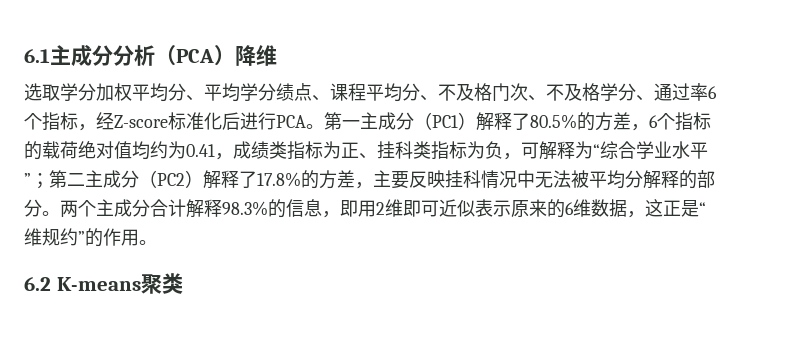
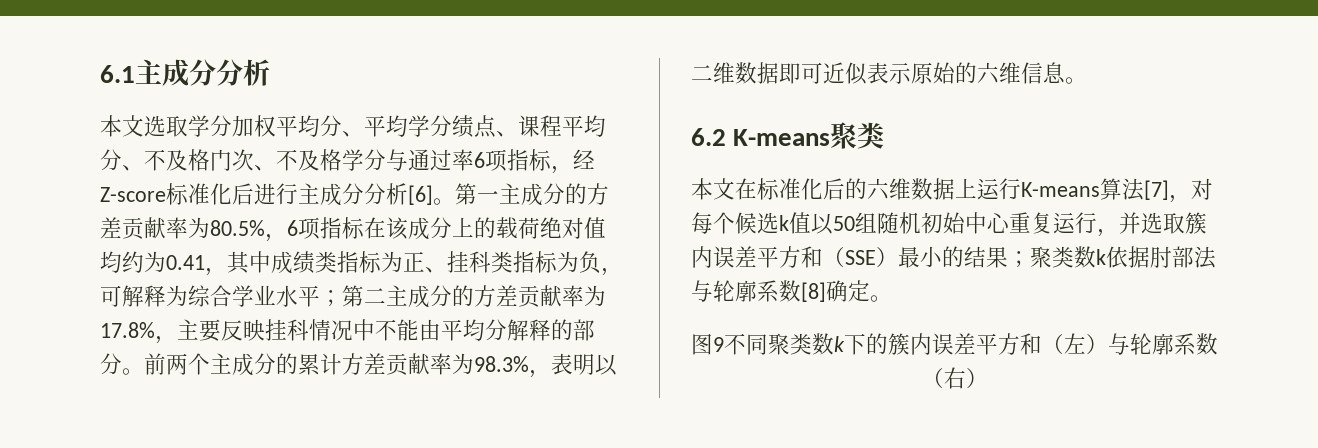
[155,45,277,66] （PCA）降维 // -> [100,115,144,137] // 本文
[636,95,654,101] 、 -> [386,149,408,171] 与
[24,113,42,130] 个 -> [485,149,507,172] 项
[276,112,711,131] PCA。第一主成分（PC1）解释了80.5%的方差，6个指标 -> [298,183,609,206] [100,217,474,242] 主成分分析[6]。第一主成分的方差贡献率为80.5%，6项指标在该成分上
(233, 156) none -> [227,251,271,274] 其中
[593,144,600,157] “ -> (188, 295) none
[24,173,31,186] ” -> (320, 296) none
[139,170,355,189] （PC2）解释了17.8%的方差 -> [452,285,606,308] [100,322,155,338] 的方差贡献率为17.8%
[535,170,589,188] 无法被 -> [375,319,441,341] 不能由
(60, 213) none -> [144,353,166,375] 前
[150,199,706,218] [24,228,157,247] [24,273,183,294] 合计解释98.3%的信息，即用2维即可近似表示原来的6维数据，这正是“维规约”的作用。 // 6.2 K-means聚类 -> [276,353,617,378] [691,62,1087,85] [691,122,885,149] [691,178,1213,203] [691,212,1207,237] [691,246,1216,269] [691,280,892,302] [691,333,1218,355] [921,367,988,389] 的累计方差贡献率为98.3%，表明以二维数据即可近似表示原始的六维信息。 // 6.2 K-means聚类 // 本文在标准化后的六维数据上运行K-means算法[7]，对每个候选k值以50组随机初始中心重复运行，并选取簇内误差平方和（SSE）最小的结果；聚类数k依据肘部法与轮廓系数[8]确定。 // 图9不同聚类数k下的簇内误差平方和（左）与轮廓系数（右）

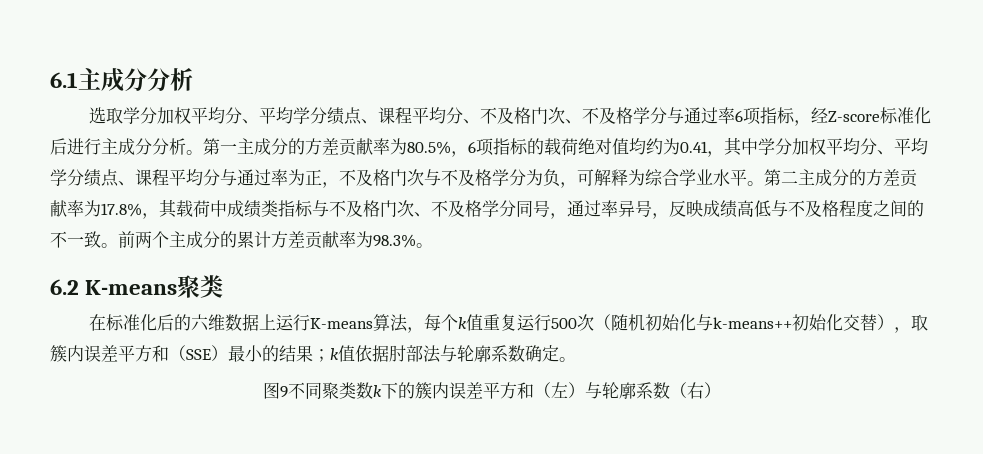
[100,115,144,137] 本文 -> (193, 79) none
[408,185,433,205] [6] -> (186, 146) none
[364,217,474,240] 在该成分上 -> (528, 146) none
[271,251,558,274] 成绩类指标为正、挂科类指标 -> [758,138,928,155] [50,169,526,188] 学分加权平均分、平均学分绩点、课程平均分与通过率为正，不及格门次与不及格学分
[320,290,342,306] ； -> [747,181,764,186] 。
[177,319,595,342] [100,353,122,375] 主要反映挂科情况中不能由平均分解释的部分 -> [159,199,924,219] [50,231,101,248] 其载荷中成绩类指标与不及格门次、不及格学分同号，通过率异号，反映成绩高低与不及格程度之间的不一致
[529,353,617,378] [691,62,1065,85] ，表明以二维数据即可近似表示原始的六维信息 -> (416, 241) none
[691,178,735,200] 本文 -> (224, 286) none
[1144,178,1213,203] [691,212,1163,237] [7]，对每个候选k值以50组随机初始中心重复运行，并选 -> [407,314,912,333] ，每个k值重复运行500次（随机初始化与k-means++初始化交替），
[1030,246,1106,268] 聚类数k -> [330,345,355,362] k值
[801,282,826,302] [8] -> (525, 353) none

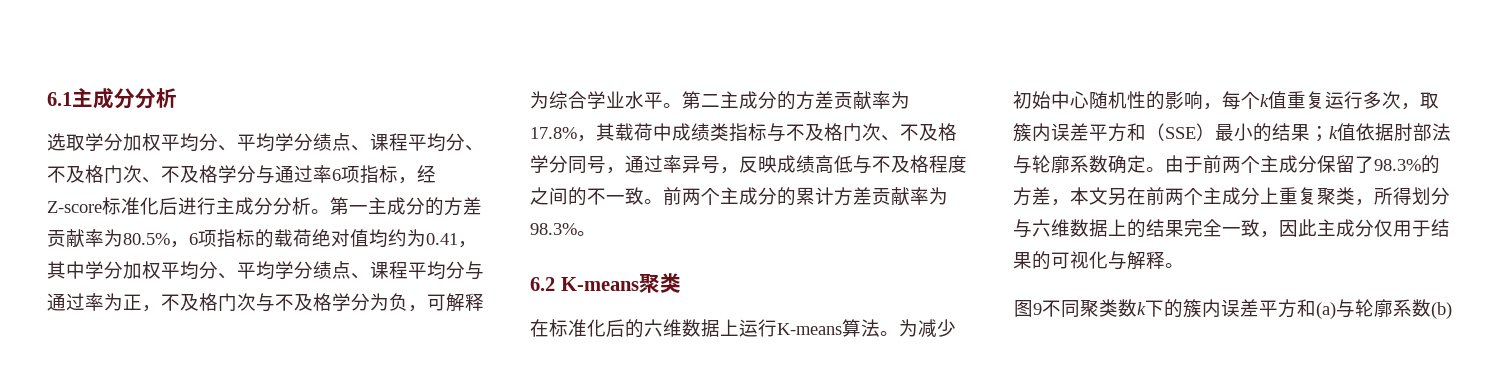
(409, 323) none -> [880,319,956,337] [1013,91,1203,110] 。为减少初始中心随机性的影响
[551,314,895,331] 500次（随机初始化与k-means++初始化交替） -> [1363,91,1401,109] 多次
(576, 359) none -> [1165,155,1440,174] [1013,187,1450,206] [1013,219,1450,238] [1013,251,1184,270] 由于前两个主成分保留了98.3%的方差，本文另在前两个主成分上重复聚类，所得划分与六维数据上的结果完全一致，因此主成分仅用于结果的可视化与解释。
[533,382,721,399] （左）与轮廓系数（右） -> [1316,299,1452,319] (a)与轮廓系数(b)

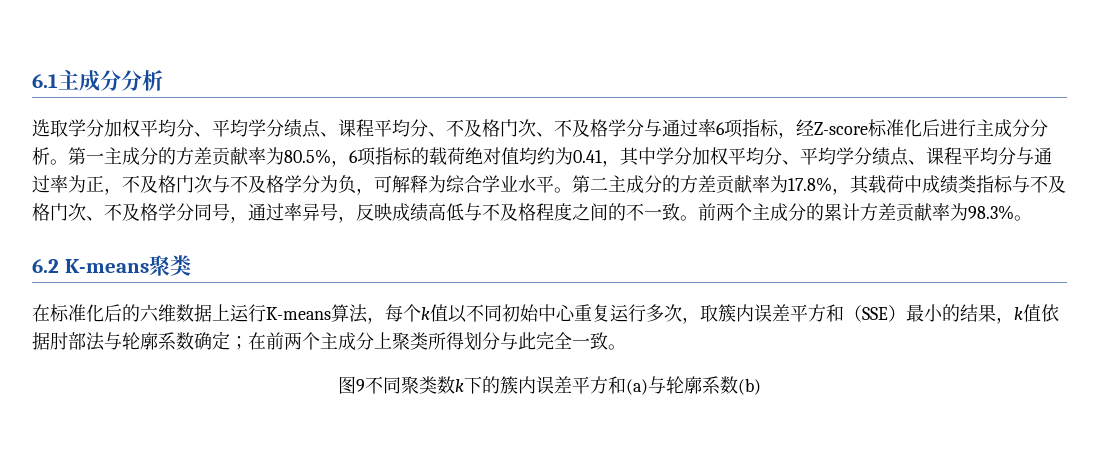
[880,319,956,337] [1013,91,1287,110] 。为减少初始中心随机性的影响，每个k值 -> [367,304,575,324] ，每个k值以不同初始中心
[1310,126,1329,142] ； -> [996,317,1014,324] ，
[1146,155,1440,174] [1013,187,1450,206] [1013,219,1450,238] [1013,251,1165,270] 。由于前两个主成分保留了98.3%的方差，本文另在前两个主成分上重复聚类，所得划分与六维数据上的结果完全一致，因此主成分仅用于结果的可视化与解释 -> [230,331,608,351] ；在前两个主成分上聚类所得划分与此完全一致

